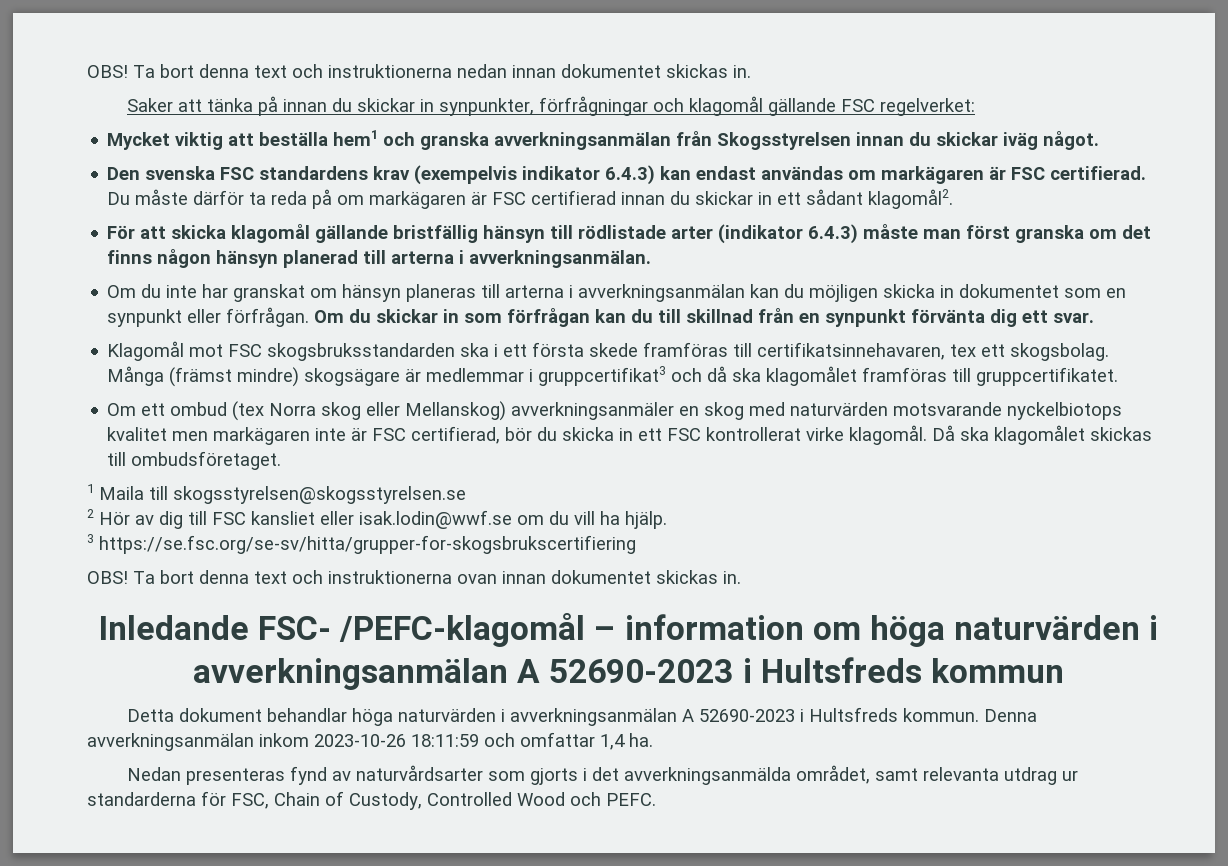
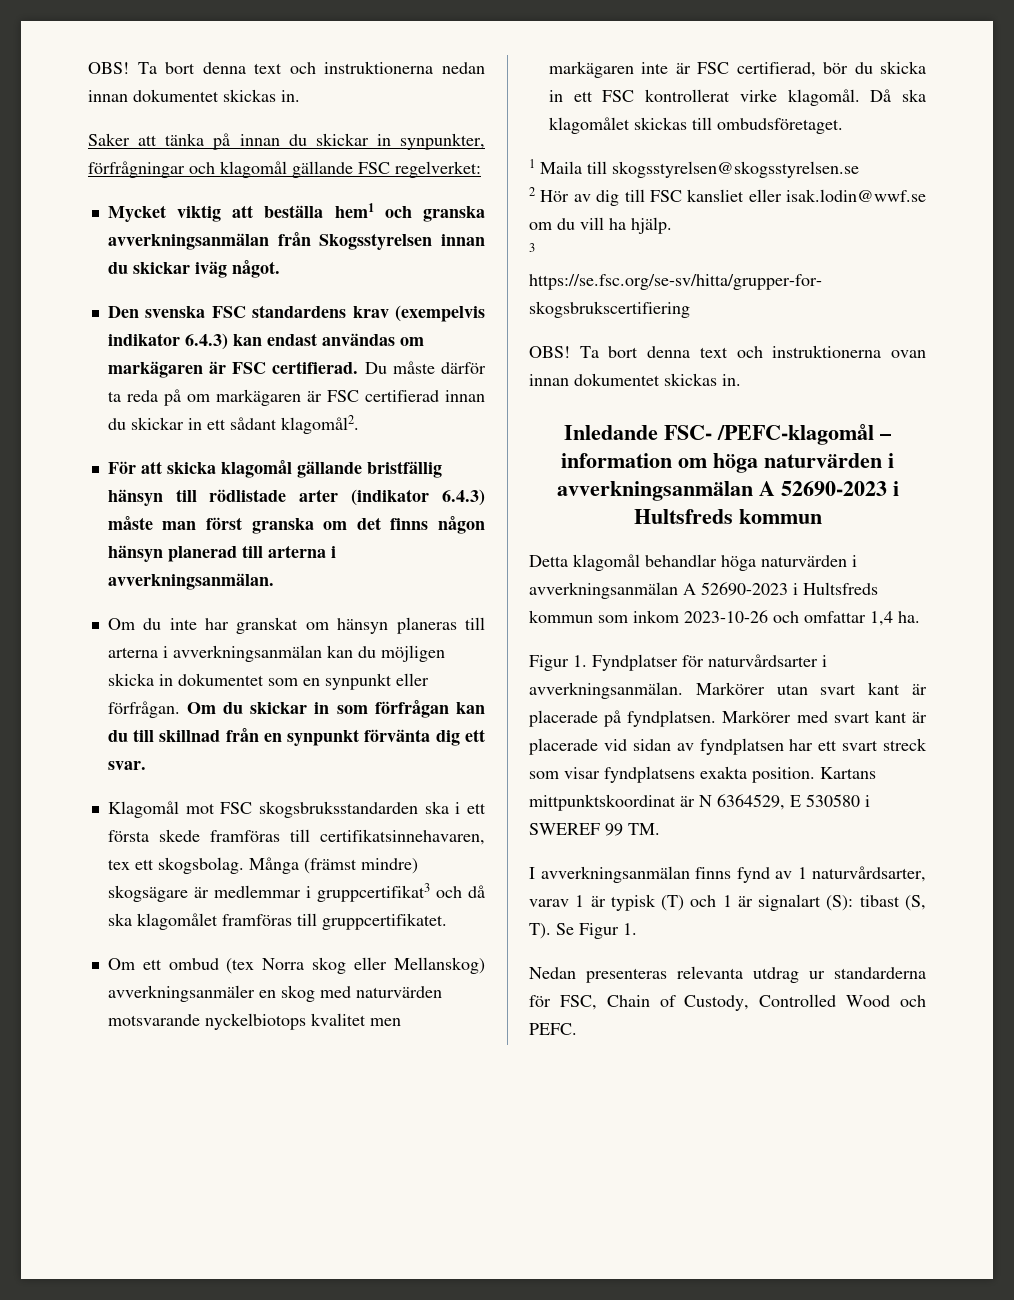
[179,708,263,722] dokument -> [573,554,640,571] klagomål
[903,708,1038,722] [87,733,254,751] kommun. Denna avverkningsanmälan -> [529,610,628,623] kommun som
[411,734,479,747] 18:11:59 -> (768, 616) none
[127,765,919,785] Nedan presenteras fynd av naturvårdsarter som gjorts i det avverkningsanmälda området, samt -> [529,654,827,671] [529,682,927,699] [529,710,928,727] [529,738,927,755] [529,766,876,783] [529,794,870,811] [529,823,660,836] [529,866,926,883] [529,894,926,911] [529,923,637,939] [529,967,667,983] Figur 1. Fyndplatser för naturvårdsarter i avverkningsanmälan. Markörer utan svart kant är placerade på fyndplatsen. Markörer med svart kant är placerade vid sidan av fyndplatsen har ett svart streck som visar fyndplatsens exakta position. Kartans mittpunktskoordinat är N 6364529, E 530580 i SWEREF 99 TM. // I avverkningsanmälan finns fynd av 1 naturvårdsarter, varav 1 är typisk (T) och 1 är signalart (S): tibast (S, T). Se Figur 1. // Nedan presenteras

